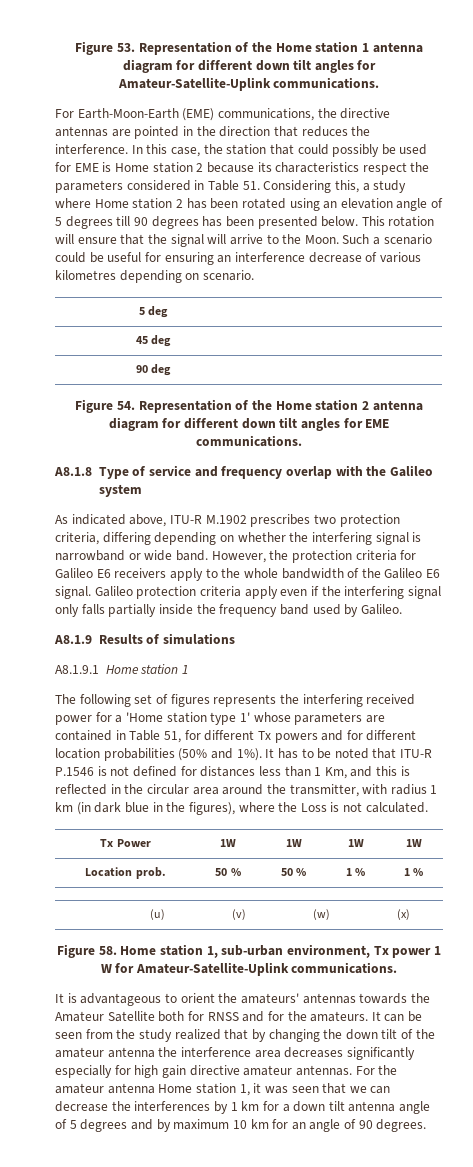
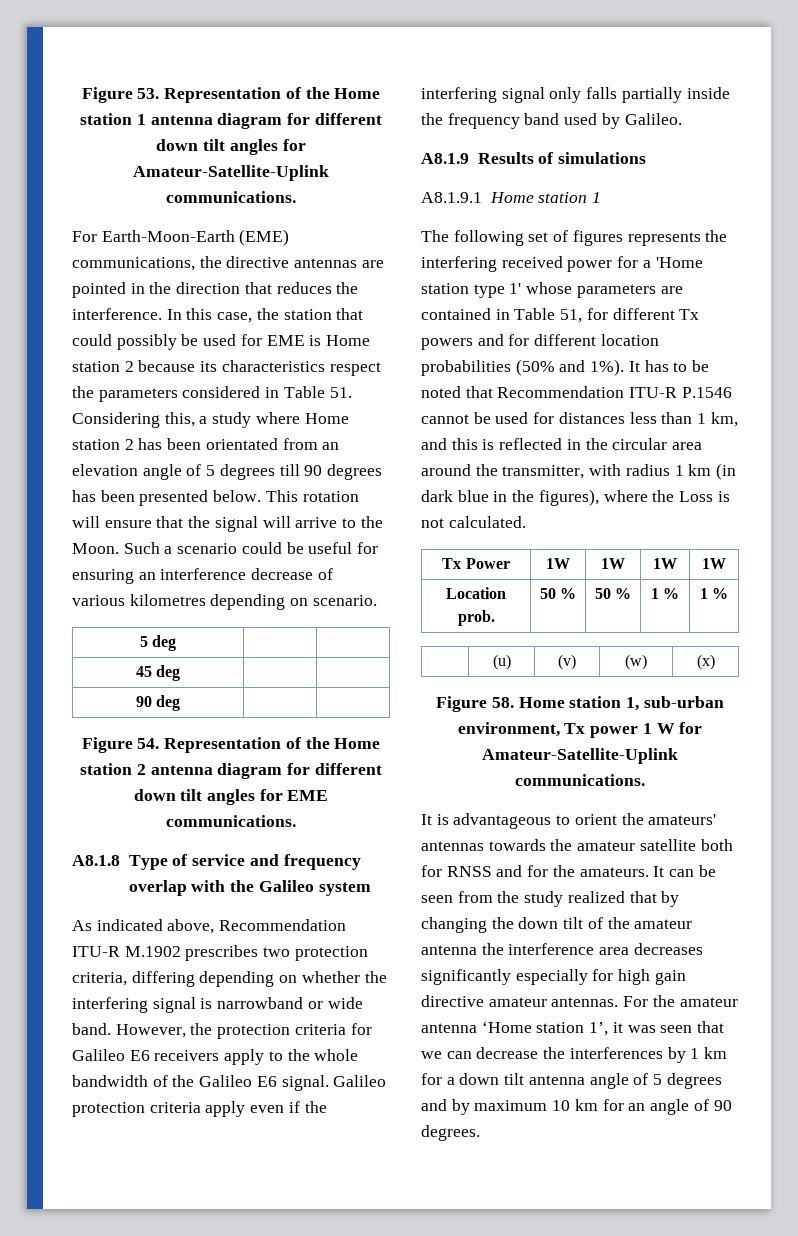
[241,198,320,211] rotated using -> [205,438,318,450] orientated from
(167, 520) none -> [219,919,347,931] Recommendation
(397, 753) none -> [497,386,625,398] Recommendation
[97,766,177,777] is not defined -> [421,412,529,424] cannot be used
[324,767,347,779] Km, -> [710,412,738,427] km,
[55,1011,155,1022] Amateur Satellite -> [577,839,696,851] amateur satellite
[158,1083,250,1096] Home station 1, -> [481,1021,609,1036] ‘Home station 1’,

